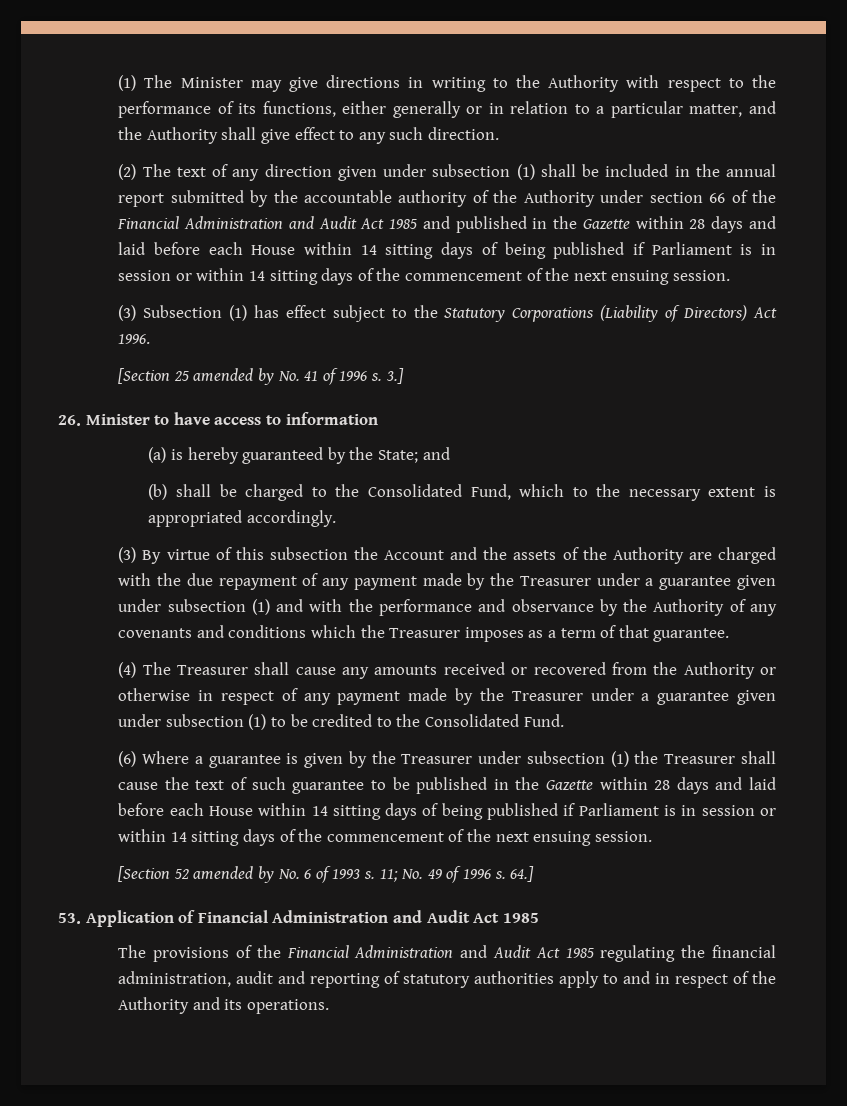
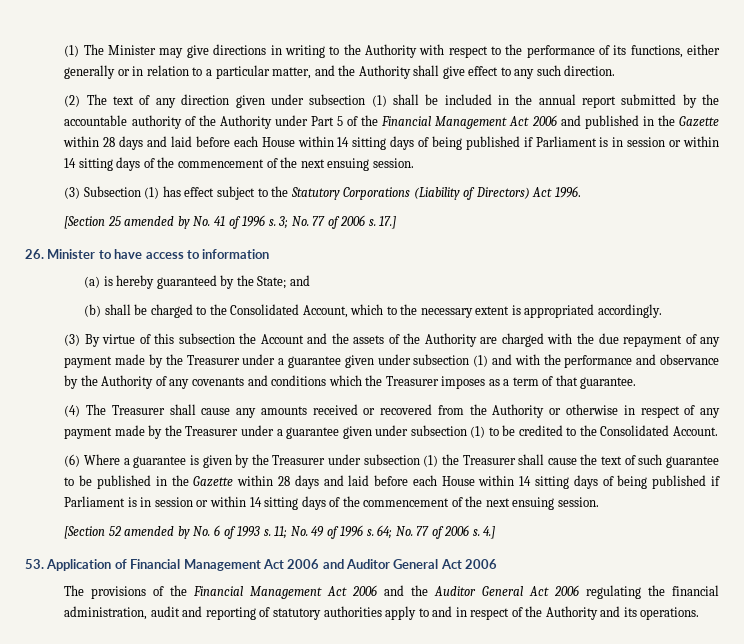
[649,190,776,203] [117,216,418,230] section 66 of the Financial Administration and Audit Act 1985 -> [310,115,557,129] Part 5 of the Financial Management Act 2006
[385,368,404,384] 3.] -> [278,215,397,229] 3; No. 77 of 2006 s. 17.]
[470,484,511,500] Fund, -> [302,305,348,318] Account,
[523,714,564,727] Fund. -> [672,426,718,436] Account.
[510,866,535,882] [58,910,539,927] 64.] // 53. Application of Financial Administration and Audit Act 1985 -> [377,525,496,539] [25,559,498,571] 64; No. 77 of 2006 s. 4.] // 53. Application of Financial Management Act 2006 and Auditor General Act 2006
[354,945,594,959] Administration and Audit Act 1985 -> [250,585,580,599] Management Act 2006 and the Auditor General Act 2006

